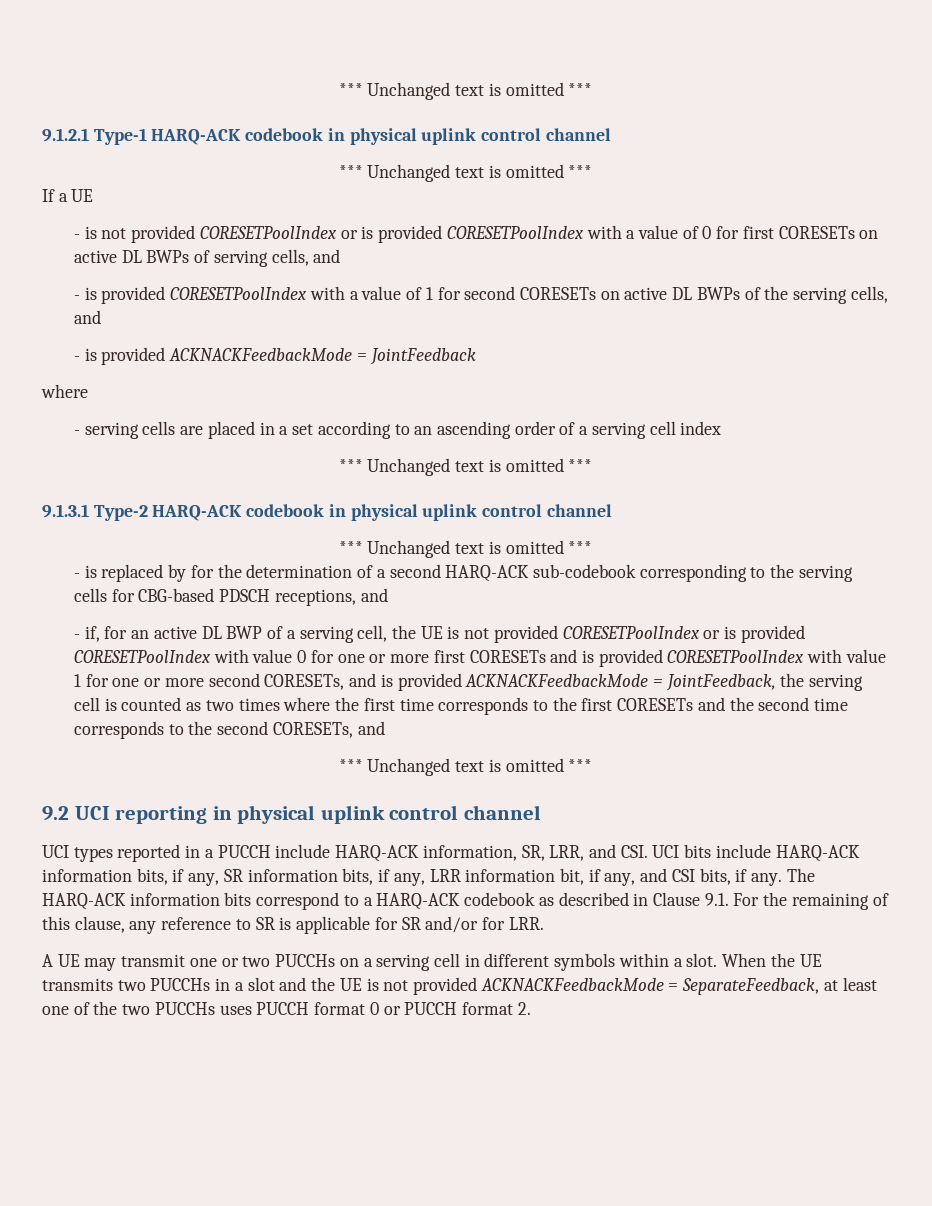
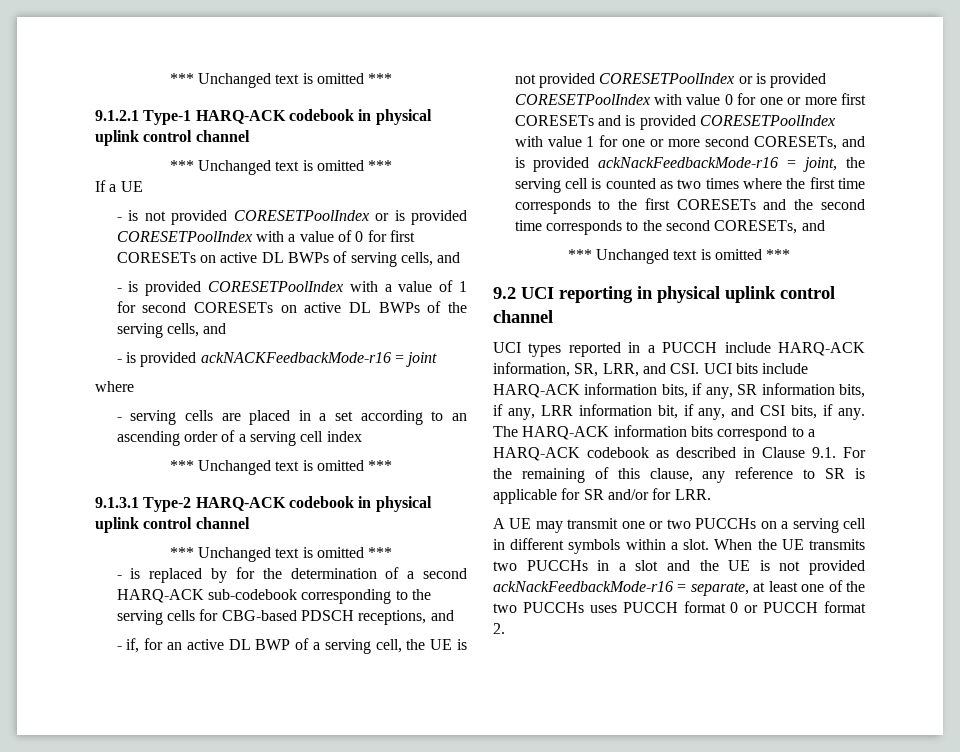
[169,348,476,365] ACKNACKFeedbackMode = JointFeedback -> [200,352,438,367] ackNACKFeedbackMode-r16 = joint
[465,674,776,691] ACKNACKFeedbackMode = JointFeedback, -> [598,157,838,172] ackNackFeedbackMode-r16 = joint,
[480,978,820,995] ACKNACKFeedbackMode = SeparateFeedback, -> [493,581,749,596] ackNackFeedbackMode-r16 = separate,

